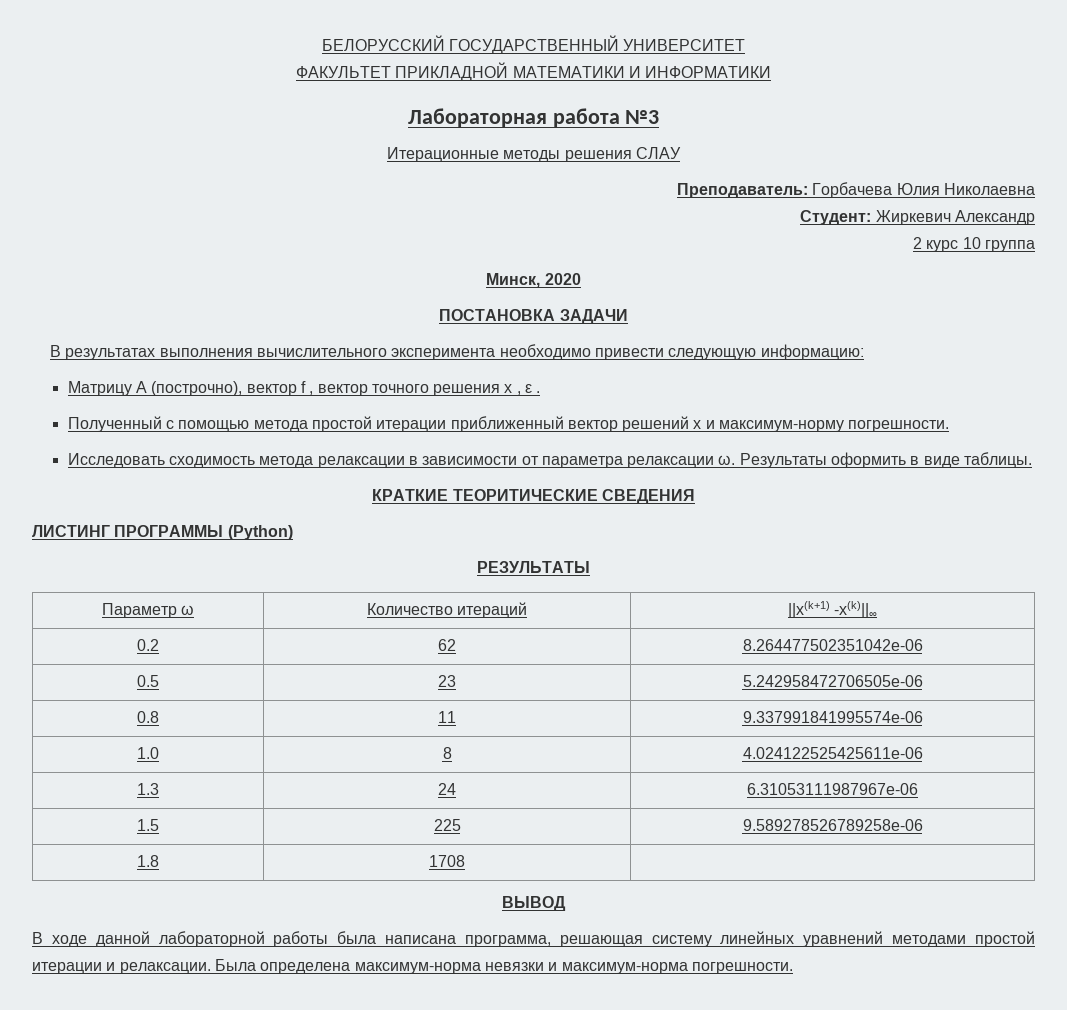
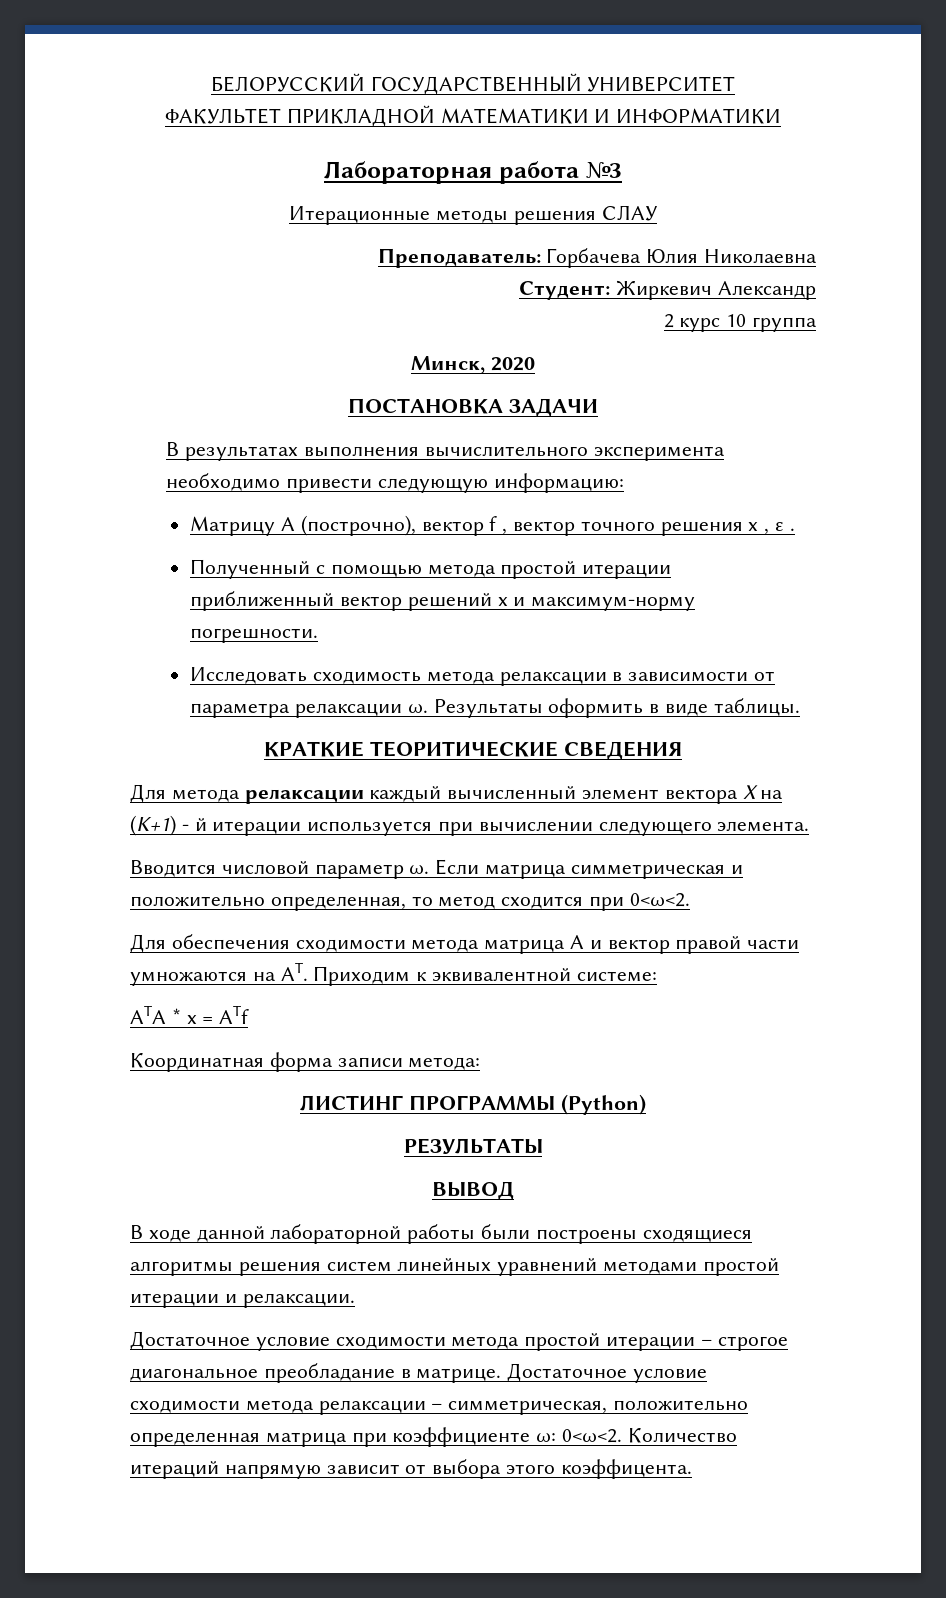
[32,525,293,540] [477,561,590,573] [101,603,195,618] [366,602,528,618] [787,601,878,618] [137,639,159,651] [438,639,456,651] [742,639,923,651] [137,675,159,687] [438,675,456,687] [742,675,923,687] [137,711,159,723] [438,711,456,723] [742,711,923,723] [137,747,159,759] [442,747,452,759] [742,747,923,759] [137,783,159,795] [438,783,456,795] [747,783,918,795] [137,819,159,831] [433,819,461,831] [742,819,923,831] [137,855,159,867] [429,855,465,867] ЛИСТИНГ ПРОГРАММЫ (Python) // РЕЗУЛЬТАТЫ // Параметр ω | Количество итераций | ||x(k+1) -x(k)||∞ // 0.2 | 62 | 8.264477502351042e-06 // 0.5 | 23 | 5.242958472706505e-06 // 0.8 | 11 | 9.337991841995574e-06 // 1.0 | 8 | 4.024122525425611e-06 // 1.3 | 24 | 6.31053111987967e-06 // 1.5 | 225 | 9.589278526789258e-06 // 1.8 | 1708 | -> [130,784,784,804] [130,815,810,836] [130,859,743,879] [130,893,690,911] [130,934,800,954] [130,962,657,986] [130,1005,250,1024] [130,1052,481,1072] [300,1094,646,1115] [403,1138,543,1154] Для метода релаксации каждый вычисленный элемент вектора X на (K+1) - й итерации используется при вычислении следующего элемента. // Вводится числовой параметр ω. Если матрица симметрическая и положительно определенная, то метод сходится при 0<ω<2. // Для обеспечения сходимости метода матрица А и вектор правой части умножаются на АТ. Приходим к эквивалентной системе: // АТА * x = AТf // Координатная форма записи метода: // ЛИСТИНГ ПРОГРАММЫ (Python) // РЕЗУЛЬТАТЫ
[337,931,712,947] была написана программа, решающая систему -> [481,1224,752,1244] [130,1261,392,1276] были построены сходящиеся алгоритмы решения систем
[214,959,793,974] Была определена максимум-норма невязки и максимум-норма погрешности. -> [130,1331,788,1351] [130,1363,708,1383] [130,1400,749,1415] [130,1427,737,1447] [130,1459,692,1479] // Достаточное условие сходимости метода простой итерации – строгое диагональное преобладание в матрице. Достаточное условие сходимости метода релаксации – симметрическая, положительно определенная матрица при коэффициенте ω: 0<ω<2. Количество итераций напрямую зависит от выбора этого коэффицента.

